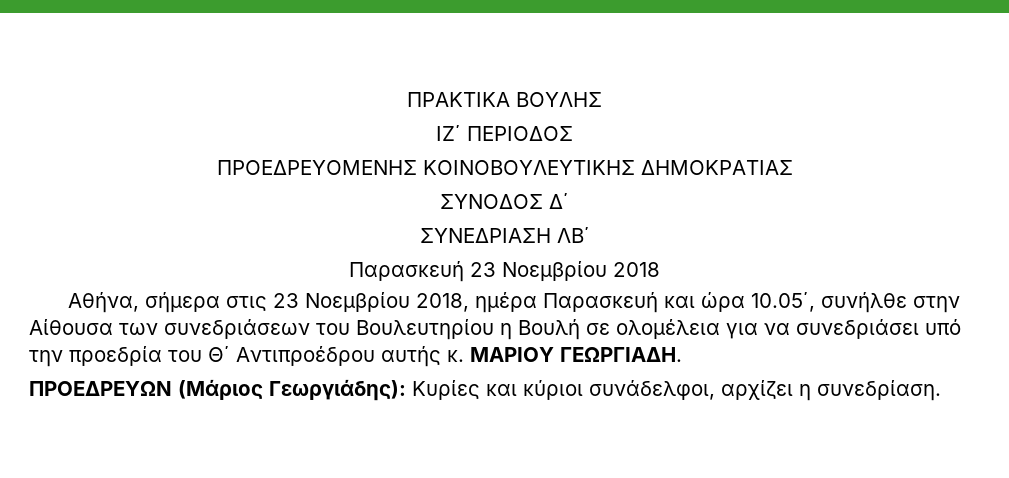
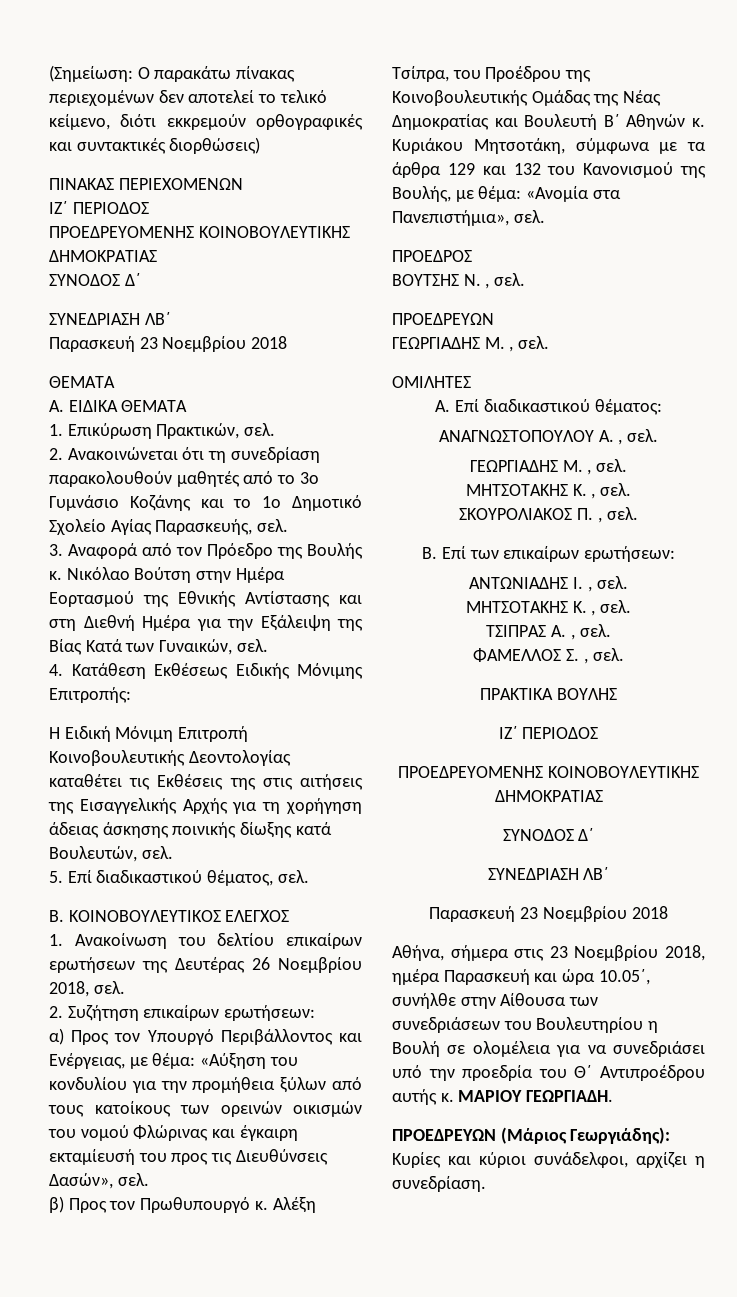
(407, 99) none -> [49,65,296,82] [49,90,327,106] [49,114,363,130] [49,137,261,154] [49,178,243,190] [49,201,149,214] [49,226,350,238] [49,250,157,262] [49,273,141,286] [49,312,171,325] [49,336,288,352] [49,376,115,388] [49,400,188,412] [49,423,276,439] [49,447,320,463] [49,471,319,487] [49,495,363,511] [49,519,289,535] [49,543,363,559] [49,567,285,583] [49,591,362,607] [49,615,363,631] [49,639,268,655] [49,663,363,679] [49,687,131,703] [49,726,249,742] [49,750,291,766] [49,774,363,790] [48,798,362,814] [49,822,332,838] [49,846,173,862] [49,870,309,886] [49,910,290,922] [49,933,362,949] [49,957,362,973] [49,981,125,997] [49,1005,316,1021] [49,1028,362,1045] [49,1053,298,1069] [49,1077,363,1093] [48,1101,362,1117] [48,1125,298,1141] [49,1149,328,1165] [49,1173,149,1189] [49,1196,316,1213] [392,66,592,82] [392,90,662,106] [392,114,705,130] [392,138,706,154] [392,162,706,178] [392,186,621,202] [392,210,545,226] [392,250,472,262] [392,273,526,289] [392,313,494,325] [392,336,550,352] [392,376,471,388] [435,399,662,415] [438,429,659,445] [469,459,628,475] [465,483,632,499] [459,507,638,523] [422,546,675,562] [469,576,628,592] [465,600,632,616] [486,624,611,640] [473,648,624,664] (Σημείωση: Ο παρακάτω πίνακας περιεχομένων δεν αποτελεί το τελικό κείμενο, διότι εκκρεμούν ορθογραφικές και συντακτικές διορθώσεις) // ΠΙΝΑΚΑΣ ΠΕΡΙΕΧΟΜΕΝΩΝ // ΙΖ΄ ΠΕΡΙΟΔΟΣ // ΠΡΟΕΔΡΕΥΟΜΕΝΗΣ ΚΟΙΝΟΒΟΥΛΕΥΤΙΚΗΣ ΔΗΜΟΚΡΑΤΙΑΣ // ΣΥΝΟΔΟΣ Δ΄ // ΣΥΝΕΔΡΙΑΣΗ ΛΒ΄ // Παρασκευή 23 Νοεμβρίου 2018 // ΘΕΜΑΤΑ // Α. ΕΙΔΙΚΑ ΘΕΜΑΤΑ // 1. Επικύρωση Πρακτικών, σελ. // 2. Ανακοινώνεται ότι τη συνεδρίαση παρακολουθούν μαθητές από το 3ο Γυμνάσιο Κοζάνης και το 1o Δημοτικό Σχολείο Αγίας Παρασκευής, σελ. // 3. Αναφορά από τον Πρόεδρο της Βουλής κ. Νικόλαο Βούτση στην Ημέρα Εορτασμού της Εθνικής Αντίστασης και στη Διεθνή Ημέρα για την Εξάλειψη της Βίας Κατά των Γυναικών, σελ. // 4. Κατάθεση Εκθέσεως Ειδικής Μόνιμης Επιτροπής: // Η Ειδική Μόνιμη Επιτροπή Κοινοβουλευτικής Δεοντολογίας καταθέτει τις Εκθέσεις της στις αιτήσεις της Εισαγγελικής Αρχής για τη χορήγηση άδειας άσκησης ποινικής δίωξης κατά Βουλευτών, σελ. // 5. Επί διαδικαστικού θέματος, σελ. // Β. ΚΟΙΝΟΒΟΥΛΕΥΤΙΚΟΣ ΕΛΕΓΧΟΣ // 1. Ανακοίνωση του δελτίου επικαίρων ερωτήσεων της Δευτέρας 26 Νοεμβρίου 2018, σελ. // 2. Συζήτηση επικαίρων ερωτήσεων: // α) Προς τον Υπουργό Περιβάλλοντος και Ενέργειας, με θέμα: «Αύξηση του κονδυλίου για την προμήθεια ξύλων από τους κατοίκους των ορεινών οικισμών του νομού Φλώρινας και έγκαιρη εκταμίευσή του προς τις Διευθύνσεις Δασών», σελ. // β) Προς τον Πρωθυπουργό κ. Αλέξη Τσίπρα, του Προέδρου της Κοινοβουλευτικής Ομάδας της Νέας Δημοκρατίας και Βουλευτή Β΄ Αθηνών κ. Κυριάκου Μητσοτάκη, σύμφωνα με τα άρθρα 129 και 132 του Κανονισμού της Βουλής, με θέμα: «Ανομία στα Πανεπιστήμια», σελ. // ΠΡΟΕΔΡΟΣ // ΒΟΥΤΣΗΣ Ν. , σελ. // ΠΡΟΕΔΡΕΥΩΝ // ΓΕΩΡΓΙΑΔΗΣ Μ. , σελ. // ΟΜΙΛΗΤΕΣ // Α. Επί διαδικαστικού θέματος: // ΑΝΑΓΝΩΣΤΟΠΟΥΛΟΥ Α. , σελ. // ΓΕΩΡΓΙΑΔΗΣ Μ. , σελ. // ΜΗΤΣΟΤΑΚΗΣ Κ. , σελ. // ΣΚΟΥΡΟΛΙΑΚΟΣ Π. , σελ. // Β. Επί των επικαίρων ερωτήσεων: // ΑΝΤΩΝΙΑΔΗΣ Ι. , σελ. // ΜΗΤΣΟΤΑΚΗΣ Κ. , σελ. // ΤΣΙΠΡΑΣ Α. , σελ. // ΦΑΜΕΛΛΟΣ Σ. , σελ. //

